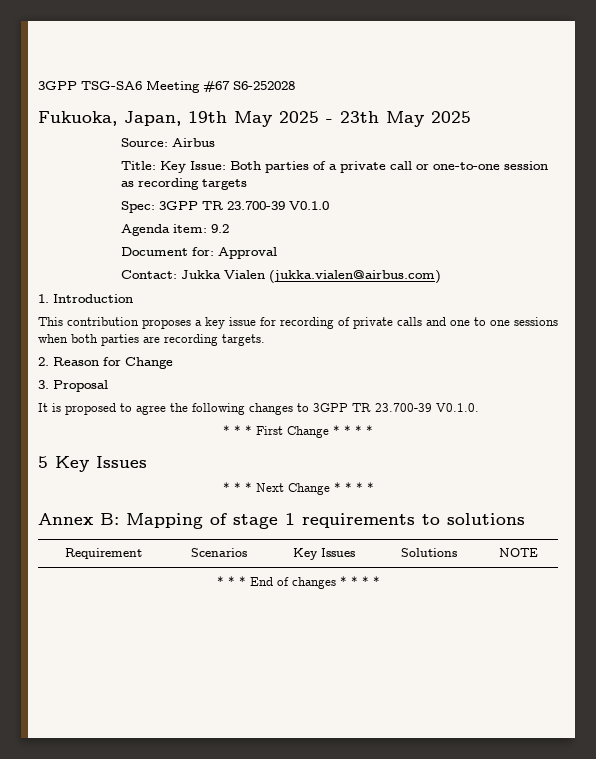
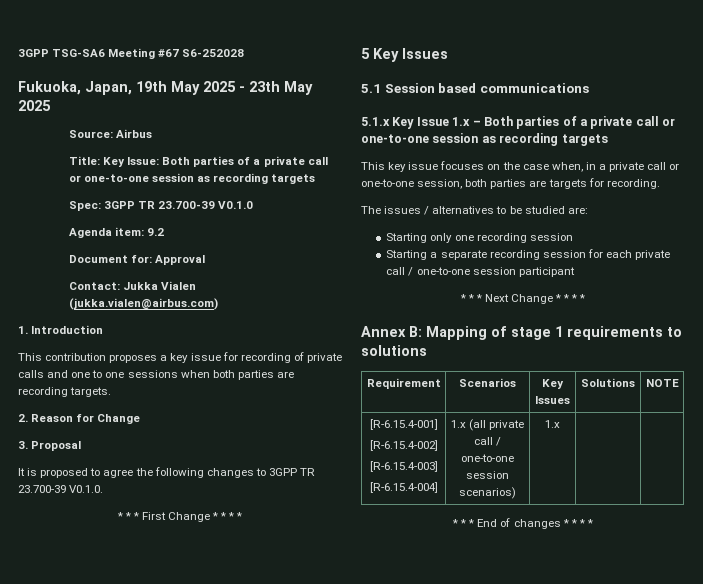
(147, 462) none -> [361,83,589,93] [361,116,676,129] [361,133,608,146] [361,161,680,172] [361,178,660,189] [361,206,588,215] [386,233,573,243] [386,249,671,260] [386,267,575,277] // 5.1 Session based communications // 5.1.x Key Issue 1.x – Both parties of a private call or one-to-one session as recording targets // This key issue focuses on the case when, in a private call or one-to-one session, both parties are targets for recording. // The issues / alternatives to be studied are: // Starting only one recording session // Starting a separate recording session for each private call / one-to-one session participant
(538, 552) none -> [369,419,438,430] [369,440,438,451] [369,461,438,472] [369,482,438,493] [450,419,525,431] [473,437,502,446] [461,454,514,462] [466,471,509,479] [459,487,516,499] [545,420,560,428] // [R-6.15.4-001] // [R-6.15.4-002] // [R-6.15.4-003] // [R-6.15.4-004] | 1.x (all private call / one-to-one session scenarios) | 1.x | |

